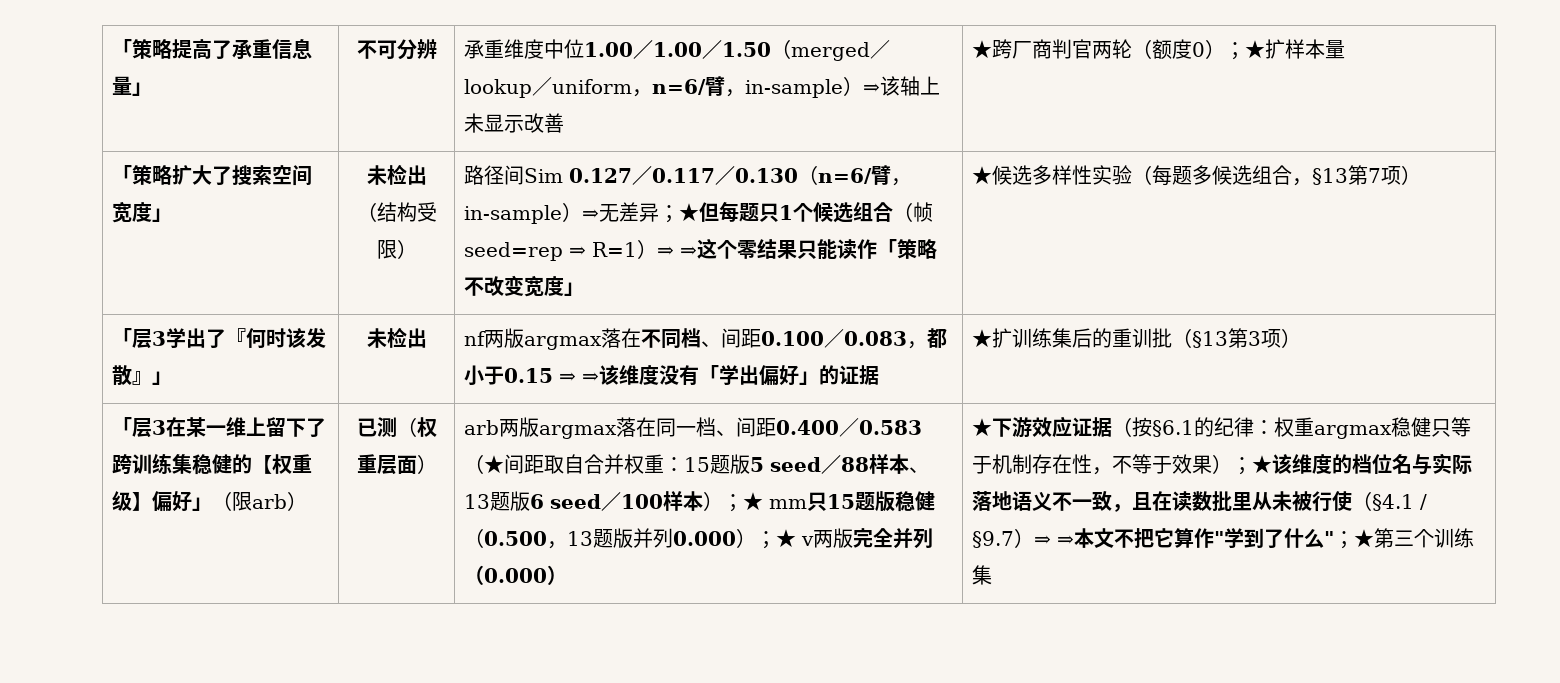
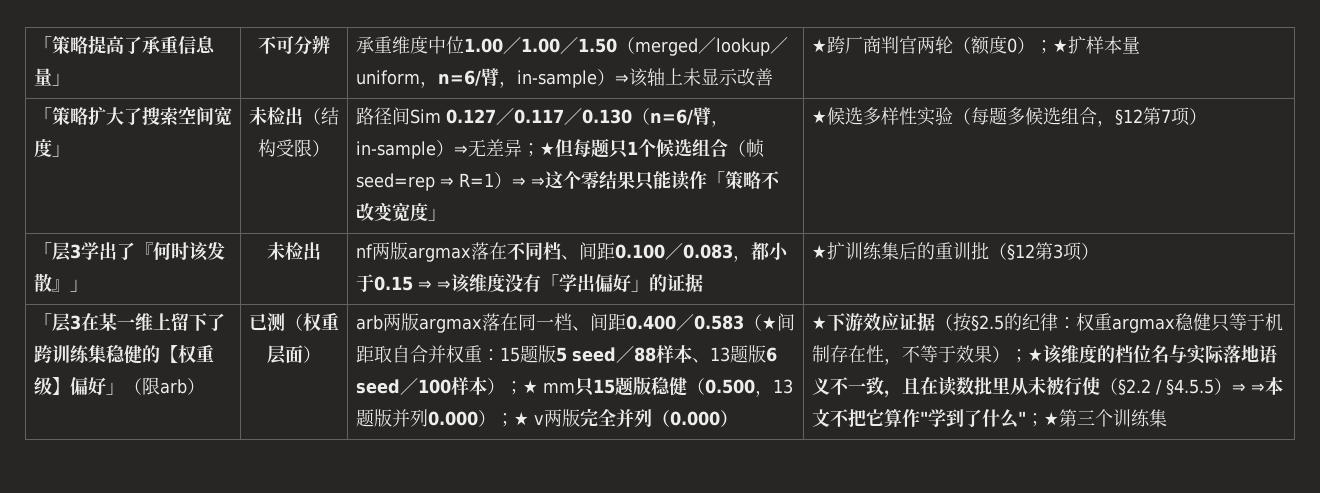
[1311,168,1348,185] §13 -> [1114,109,1143,125] §12
[1191,331,1228,348] §13 -> [1006,244,1035,260] §12
[1151,420,1194,437] §6.1 -> [970,315,1004,331] §2.5
[1371,494,1427,511] [971,531,1014,548] §4.1 / §9.7 -> [1117,379,1214,395] §2.2 / §4.5.5

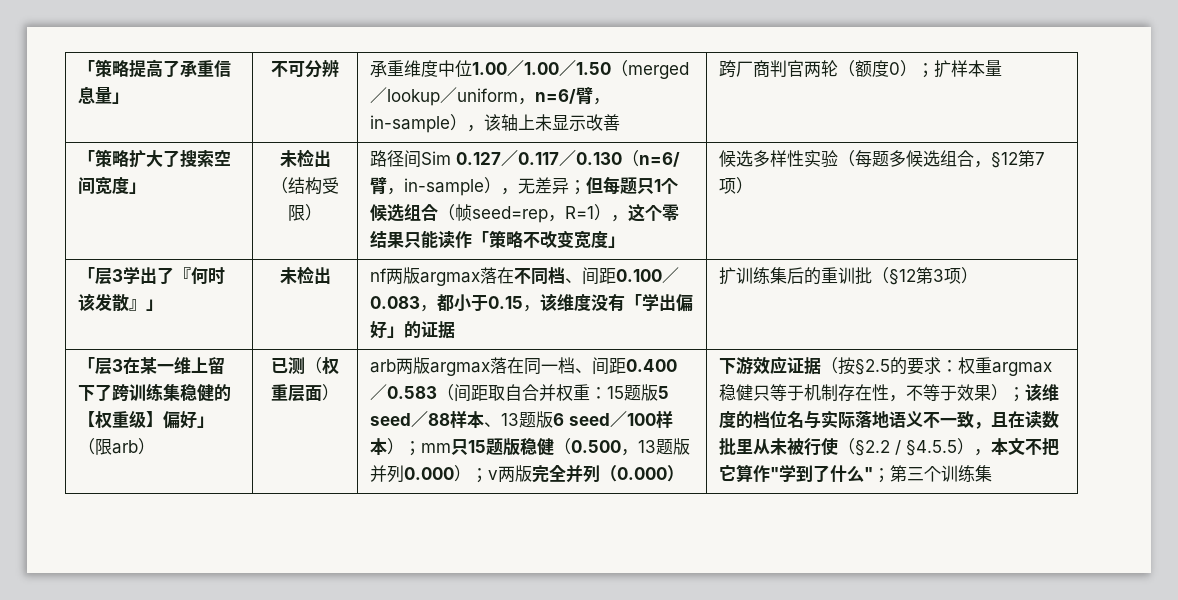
[614,74,629,84] ⇒ -> [467,125,485,132] ，
[811,38,827,53] ★ -> (621, 122) none
[1052,38,1068,53] ★ -> (935, 70) none
[453,145,468,155] ⇒ -> [501,188,519,195] ，
[539,141,555,156] ★ -> (587, 187) none
[439,172,545,189] ⇒ R=1）⇒ ⇒ -> [548,204,629,222] ，R=1），
[811,109,827,124] ★ -> (626, 242) none
[417,280,451,290] ⇒ ⇒ -> [523,305,541,312] ，
[811,244,827,259] ★ -> (456, 330) none
[761,315,777,330] ★ -> (455, 392) none
[522,379,538,394] ★ -> (422, 448) none
[513,411,529,426] ★ -> (489, 475) none
[811,315,827,330] ★ -> (685, 473) none
[1021,313,1058,331] 纪律 -> [907,357,942,375] 要求
[1027,347,1043,362] ★ -> (1026, 394) none
[1231,383,1265,393] ⇒ ⇒ -> [974,449,992,456] ，
[1043,411,1059,426] ★ -> (891, 475) none

